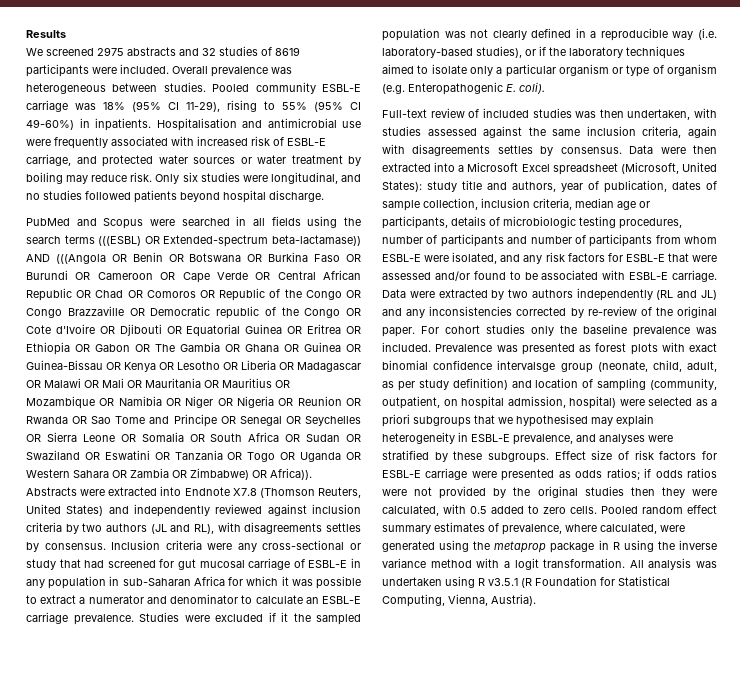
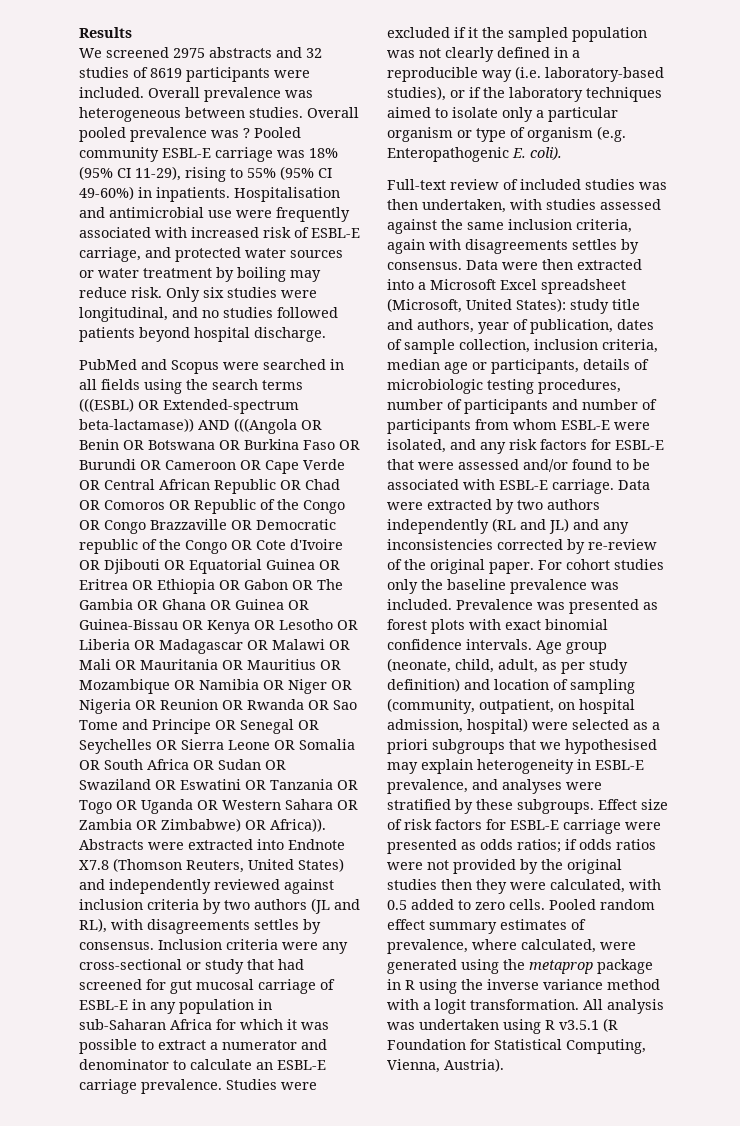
(206, 87) none -> [307,107,359,118] [79,127,250,142] Overall pooled prevalence was ?
[497,360,556,372] intervalsge -> [466,639,562,654] intervals. Age

